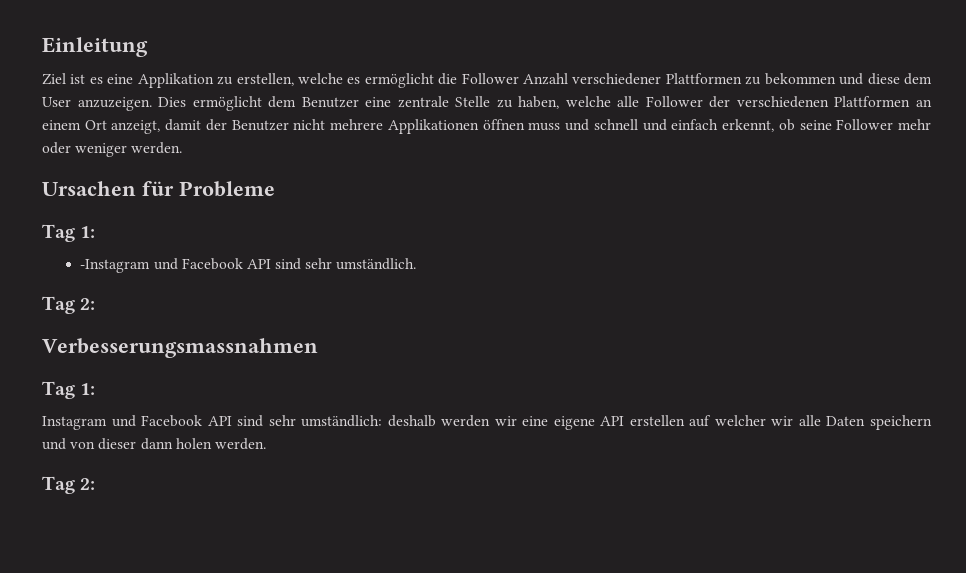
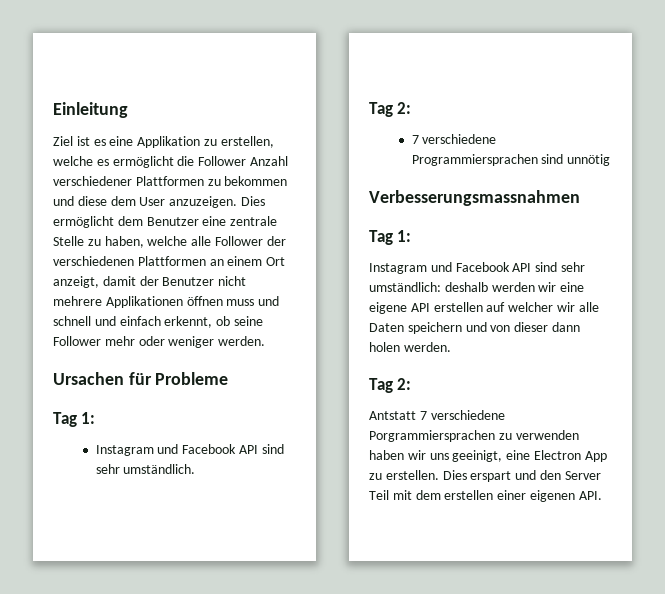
[80,259,151,273] -Instagram -> [95,445,154,456] Instagram
(96, 304) none -> [411,134,497,144] [411,154,611,166] // 7 verschiedene Programmiersprachen sind unnötig
(96, 484) none -> [369,410,505,420] [369,430,579,442] [369,450,607,462] [369,470,601,482] [369,490,602,502] // Antstatt 7 verschiedene Porgrammiersprachen zu verwenden haben wir uns geeinigt, eine Electron App zu erstellen. Dies erspart und den Server Teil mit dem erstellen einer eigenen API.

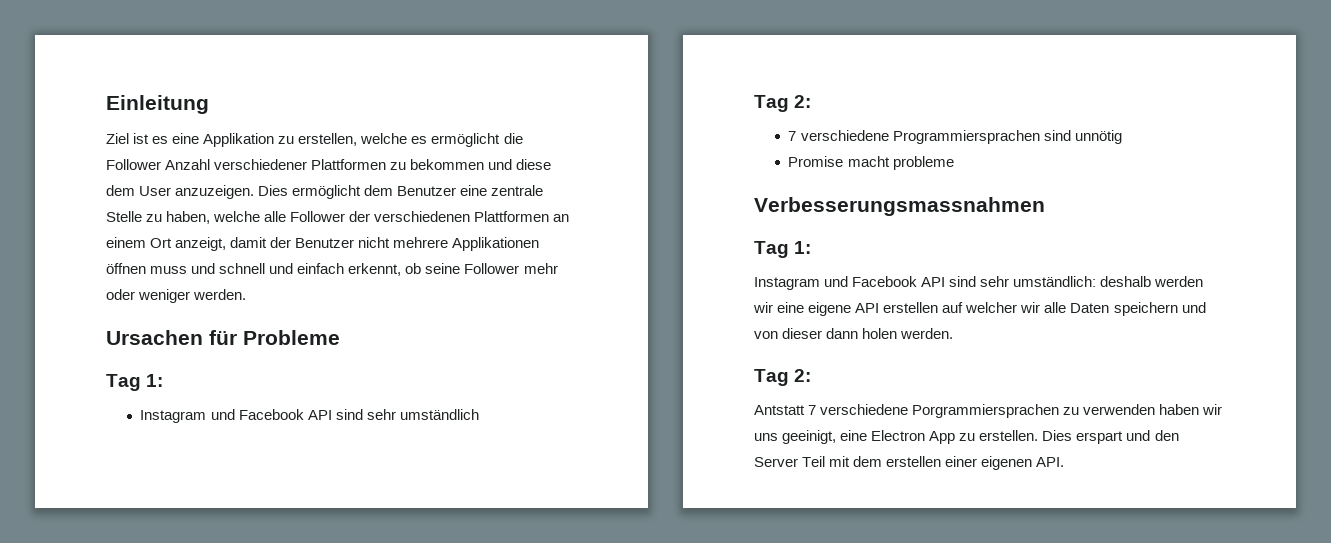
[123,464,196,474] umständlich. -> [399,409,479,420] umständlich
(611, 160) none -> [788,156,954,170] // Promise macht probleme

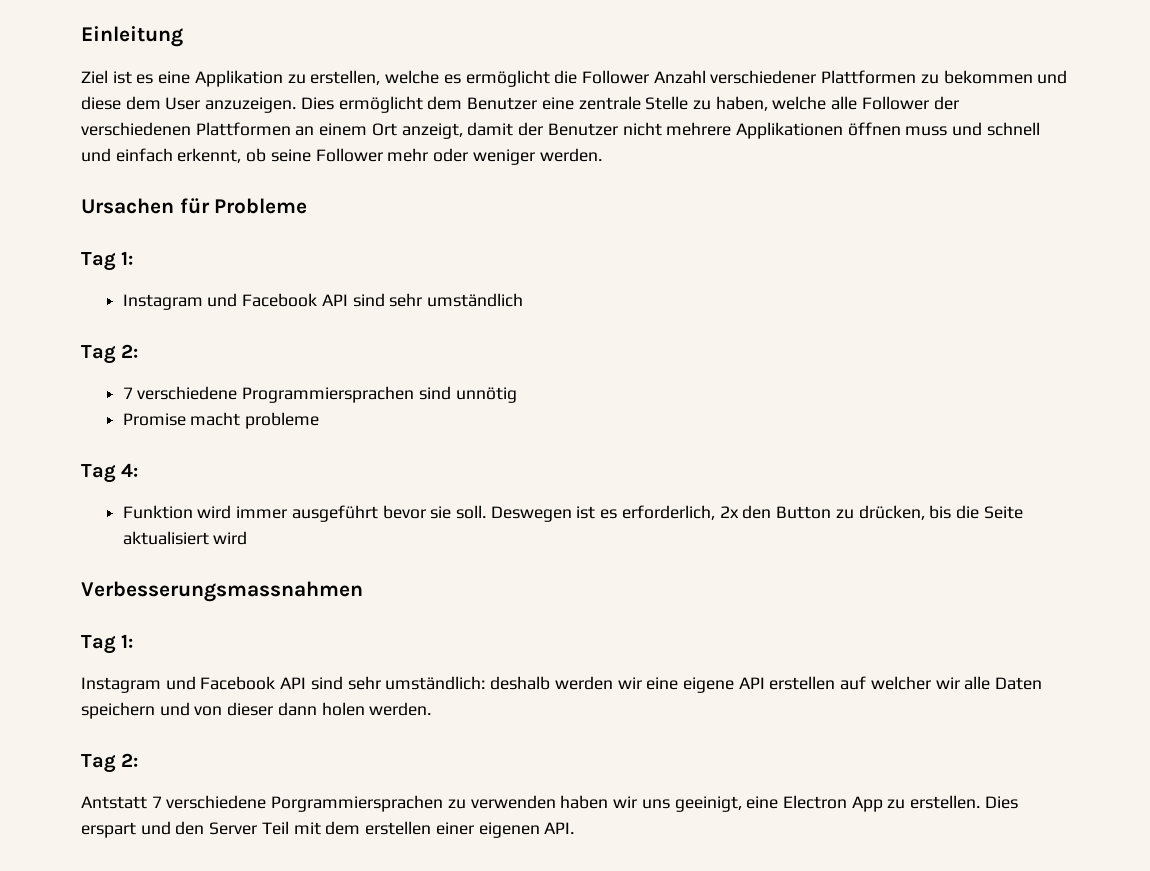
(954, 163) none -> [81,463,139,483] [122,505,1023,522] [122,531,248,545] // Tag 4: // Funktion wird immer ausgeführt bevor sie soll. Deswegen ist es erforderlich, 2x den Button zu drücken, bis die Seite aktualisiert wird

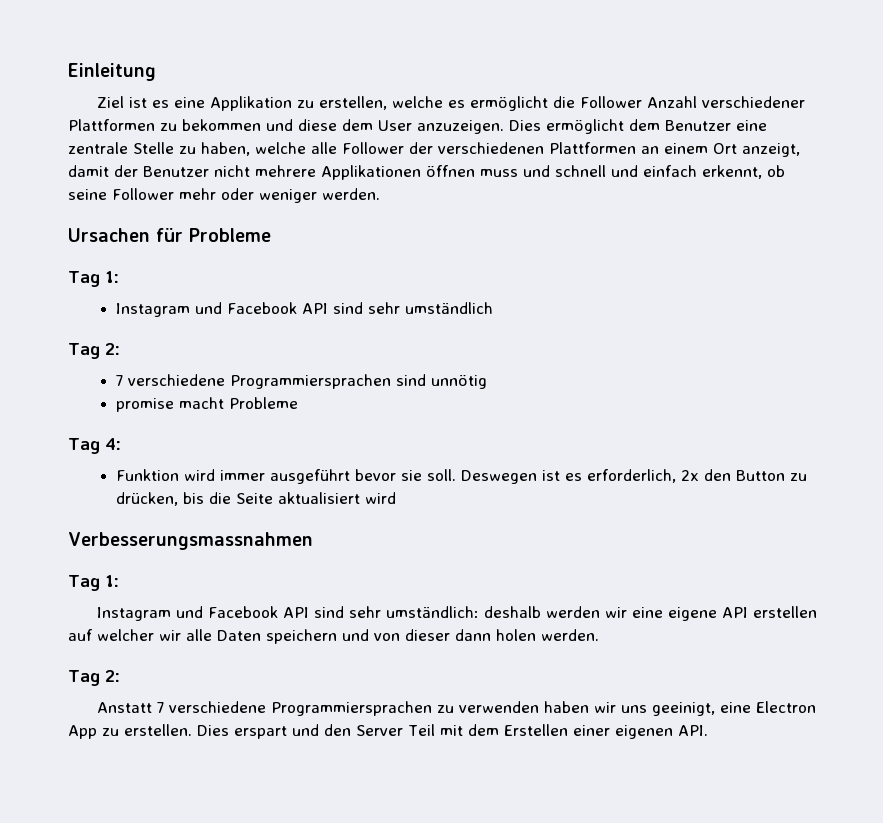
[122,412,320,429] Promise macht probleme -> [116,397,299,412] promise macht Probleme
[81,795,444,812] Antstatt 7 verschiedene Porgrammiersprachen -> [97,701,433,716] Anstatt 7 verschiedene Programmiersprachen
[365,821,432,835] erstellen -> [503,724,568,736] Erstellen

